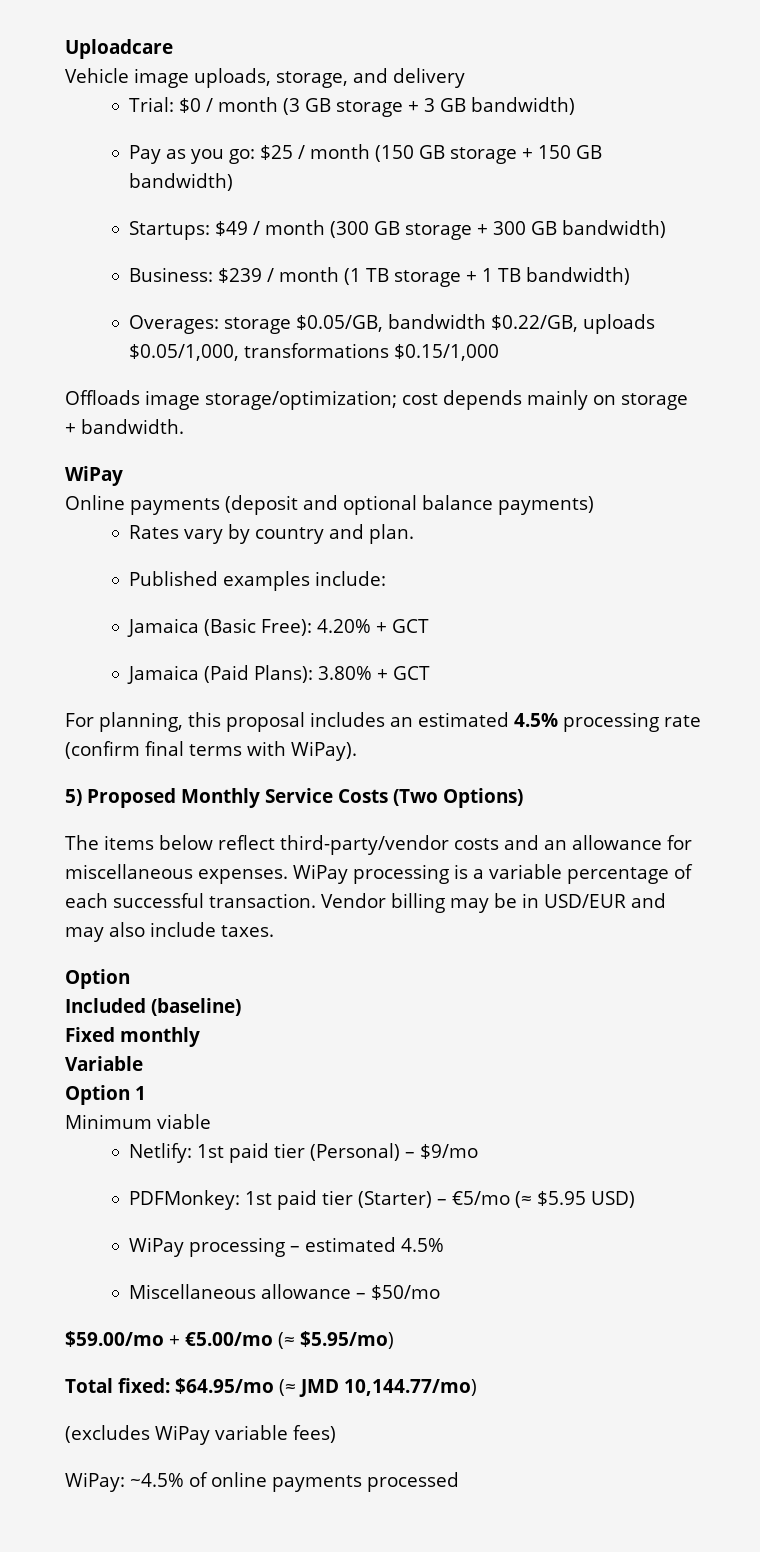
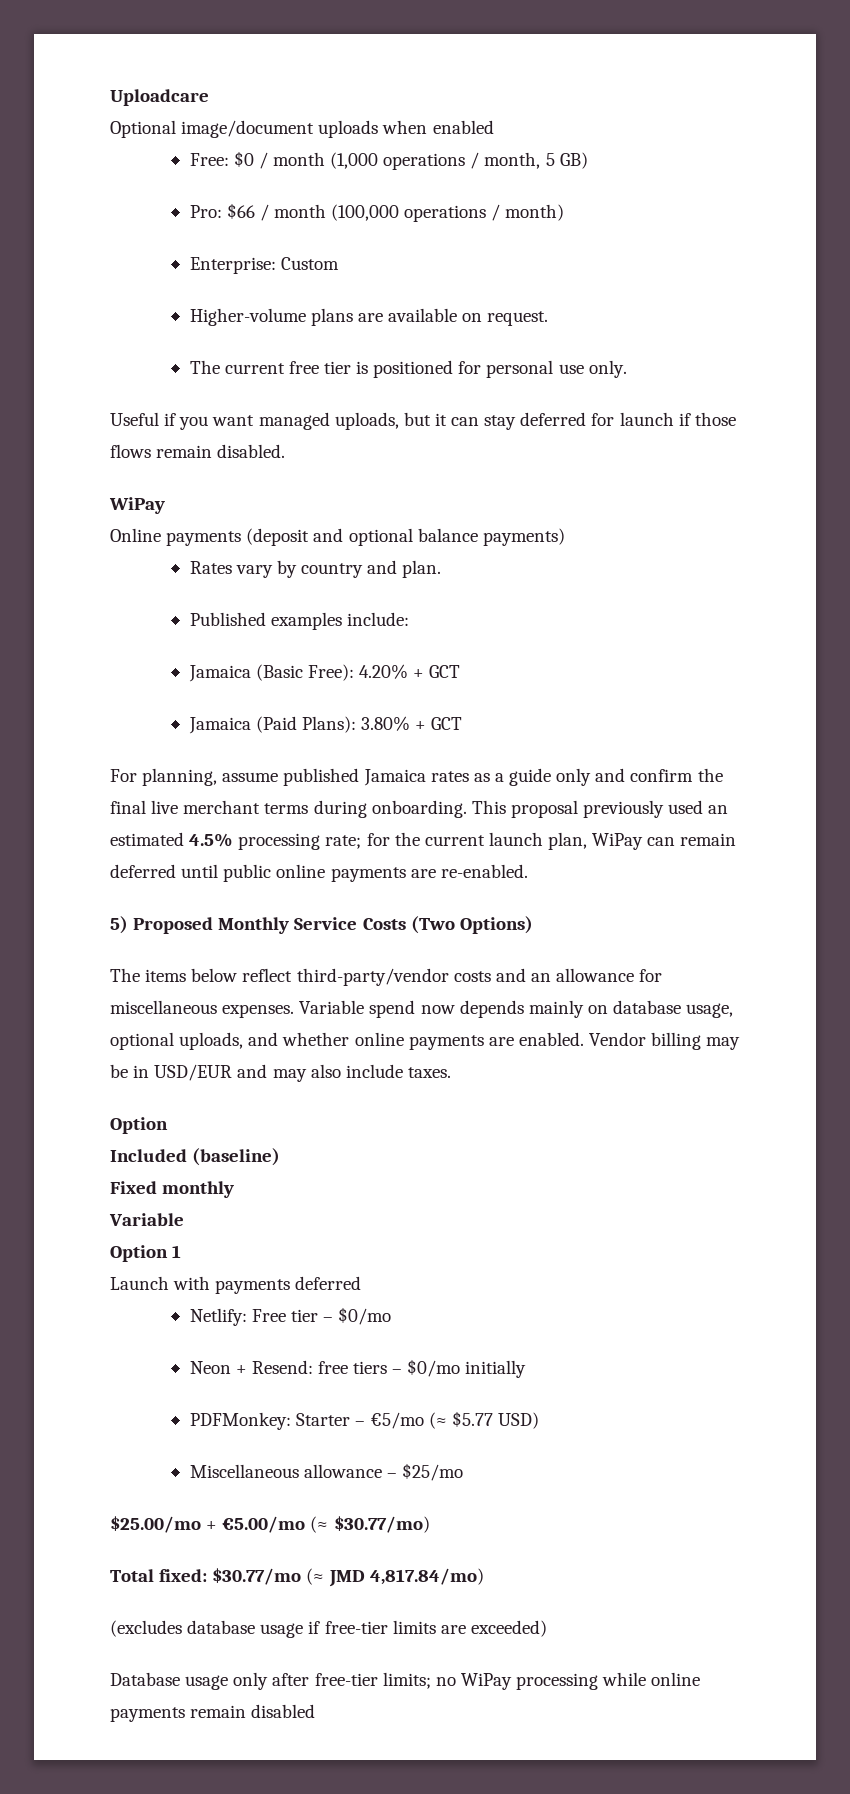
[65,68,465,88] [129,97,576,117] [129,144,603,164] [129,173,234,191] [129,220,667,240] [129,267,631,287] [129,314,656,334] [129,343,500,361] [65,390,688,410] [65,419,184,434] Vehicle image uploads, storage, and delivery // Trial: $0 / month (3 GB storage + 3 GB bandwidth) // Pay as you go: $25 / month (150 GB storage + 150 GB bandwidth) // Startups: $49 / month (300 GB storage + 300 GB bandwidth) // Business: $239 / month (1 TB storage + 1 TB bandwidth) // Overages: storage $0.05/GB, bandwidth $0.22/GB, uploads $0.05/1,000, transformations $0.15/1,000 // Offloads image storage/optimization; cost depends mainly on storage + bandwidth. -> [110,120,494,138] [189,151,588,170] [189,203,565,222] [189,257,339,274] [189,308,549,326] [189,360,627,378] [110,412,736,430] [110,444,286,458] Optional image/document uploads when enabled // Free: $0 / month (1,000 operations / month, 5 GB) // Pro: $66 / month (100,000 operations / month) // Enterprise: Custom // Higher-volume plans are available on request. // The current free tier is positioned for personal use only. // Useful if you want managed uploads, but it can stay deferred for launch if those flows remain disabled.
[188,712,701,732] [65,741,357,761] this proposal includes an estimated 4.5% processing rate (confirm final terms with WiPay). -> [222,768,723,786] [110,800,729,818] [110,832,737,850] [110,864,528,882] assume published Jamaica rates as a guide only and confirm the final live merchant terms during onboarding. This proposal previously used an estimated 4.5% processing rate; for the current launch plan, WiPay can remain deferred until public online payments are re-enabled.
[293,864,693,884] [65,893,316,908] WiPay processing is a variable percentage of each successful transaction. -> [299,1000,734,1018] [110,1032,584,1050] Variable spend now depends mainly on database usage, optional uploads, and whether online payments are enabled.
[65,1114,211,1129] [129,1143,479,1163] [129,1190,433,1210] Minimum viable // Netlify: 1st paid tier (Personal) – $9/mo // PDFMonkey: 1st paid tier (Starter) -> [110,1276,362,1294] [189,1307,392,1326] [189,1359,527,1378] [189,1412,350,1430] Launch with payments deferred // Netlify: Free tier – $0/mo // Neon + Resend: free tiers – $0/mo initially // PDFMonkey: Starter
[537,1191,587,1206] $5.95 -> [452,1411,494,1427] $5.77
[129,1237,445,1257] // WiPay processing – estimated 4.5% -> (540, 1420) none
[371,1285,441,1300] [65,1331,164,1347] $50/mo // $59.00/mo -> [401,1463,463,1481] [110,1516,201,1533] $25/mo // $25.00/mo
[300,1331,394,1349] $5.95/mo) -> [333,1516,430,1533] $30.77/mo)
[174,1378,274,1394] $64.95/mo -> [212,1568,302,1585] $30.77/mo
[343,1379,477,1396] 10,144.77/mo) -> [369,1568,484,1585] 4,817.84/mo)
[155,1425,336,1445] [65,1472,459,1492] WiPay variable fees) // WiPay: ~4.5% of online payments processed -> [187,1620,547,1638] [110,1672,701,1690] [110,1704,316,1722] database usage if free-tier limits are exceeded) // Database usage only after free-tier limits; no WiPay processing while online payments remain disabled

